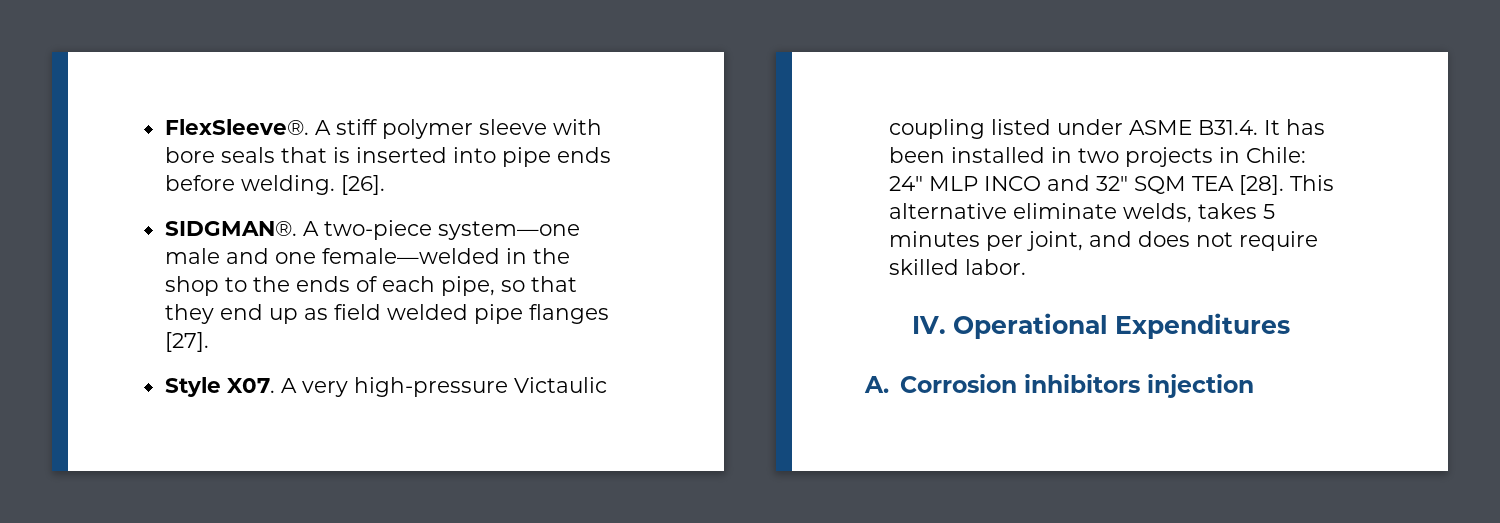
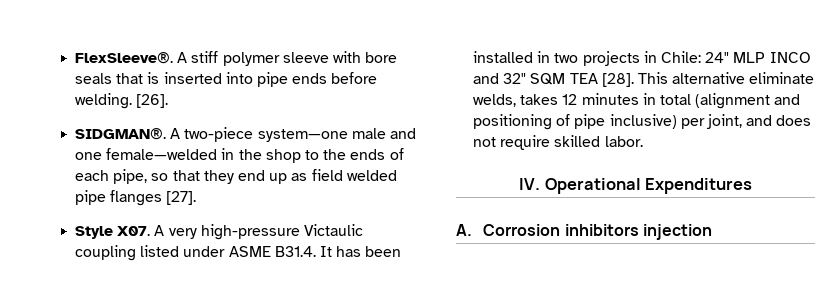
[1262,204,1275,219] [888,231,980,247] 5 minutes -> [562,93,801,109] [473,114,677,130] 12 minutes in total (alignment and positioning of pipe inclusive)

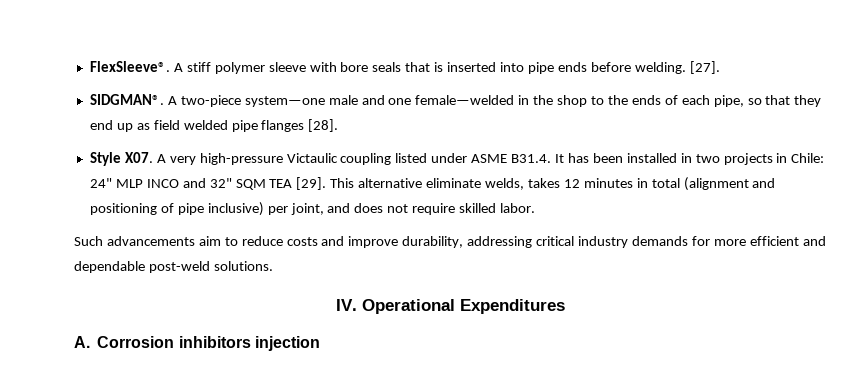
[136,94,169,108] [26]. -> [689,61,720,74] [27].
[166,191,197,205] [27]. -> [308,119,339,132] [28].
[601,73,634,87] [28]. -> [296,177,327,190] [29].
(643, 141) none -> [74,236,826,248] [74,261,273,273] // Such advancements aim to reduce costs and improve durability, addressing critical industry demands for more efficient and dependable post-weld solutions.

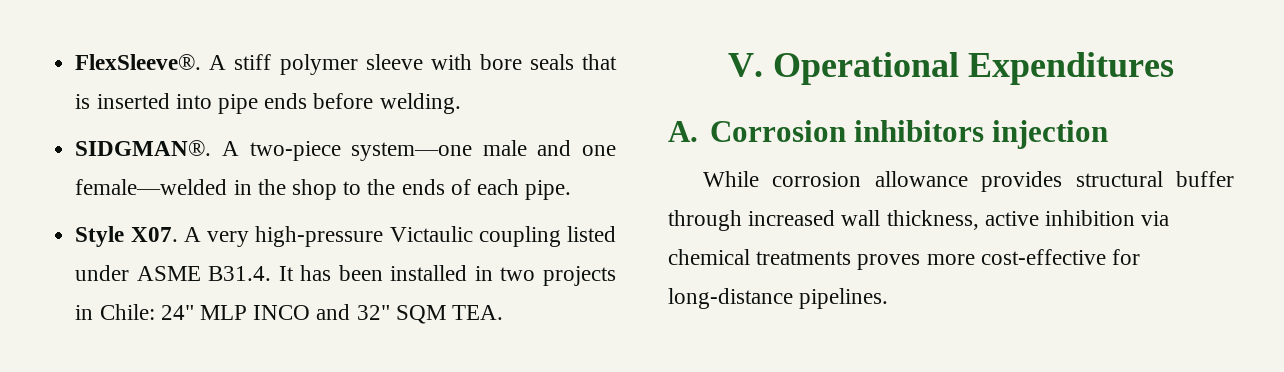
[689,61,720,74] [27]. -> (461, 103) none
[713,95,822,107] [89,119,339,132] pipe, so that they end up as field welded pipe flanges [28]. -> [525,180,572,200] pipe.
[269,177,776,191] [89,202,536,216] [74,236,826,248] [74,261,273,273] [336,299,357,311] TEA [29]. This alternative eliminate welds, takes 12 minutes in total (alignment and positioning of pipe inclusive) per joint, and does not require skilled labor. // Such advancements aim to reduce costs and improve durability, addressing critical industry demands for more efficient and dependable post-weld solutions. // IV. -> [451,305,503,320] [727,53,763,77] TEA. // V.
(320, 343) none -> [702,171,1234,192] [668,210,1170,231] [668,249,1141,270] [668,288,889,309] // While corrosion allowance provides structural buffer through increased wall thickness, active inhibition via chemical treatments proves more cost-effective for long-distance pipelines.

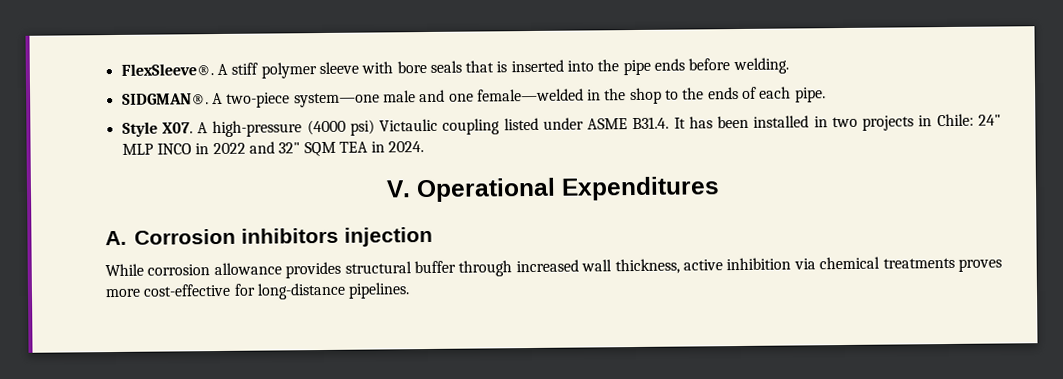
(212, 101) none -> [597,59,620,72] the
[207,226,384,247] very high-pressure -> [212,119,375,138] high-pressure (4000 psi)
(311, 312) none -> [195,142,246,155] in 2022
[451,305,503,320] TEA. -> [338,141,425,153] TEA in 2024.

